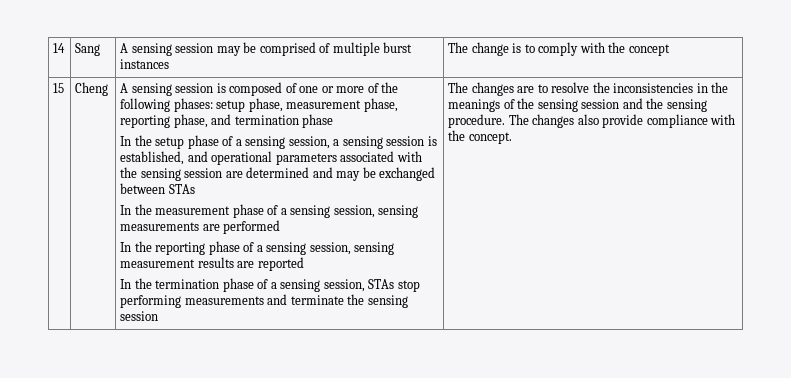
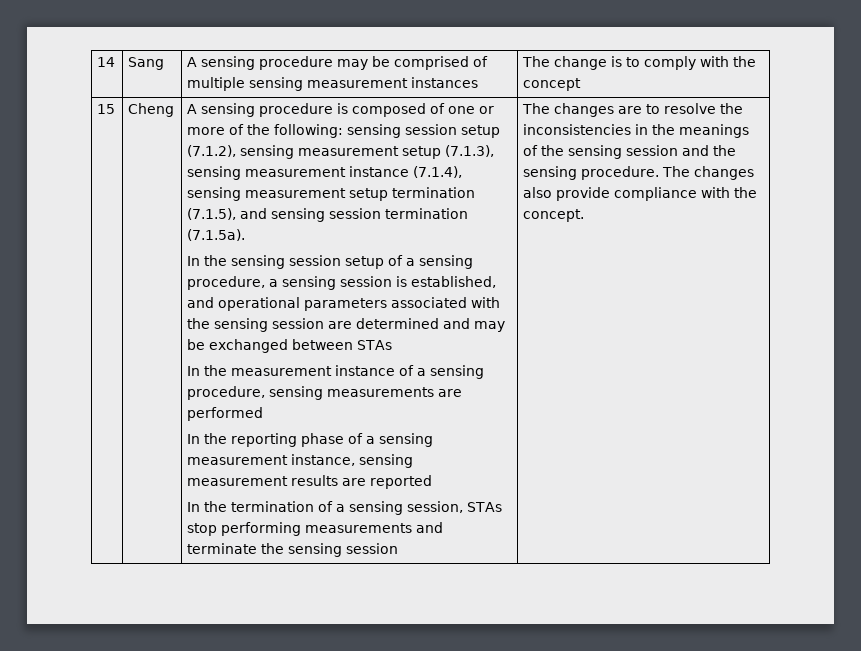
[175,43,214,53] session -> [259,56,334,70] procedure
[383,42,413,53] burst -> [249,77,409,91] sensing measurement
[175,83,214,93] session -> [259,103,334,117] procedure
[120,98,398,112] [120,114,334,128] [120,135,330,149] following phases: setup phase, measurement phase, reporting phase, and termination phase // In the setup phase of a sensing session, -> [274,124,501,138] [187,145,495,159] [187,166,463,180] [187,187,476,201] [187,208,469,222] [187,229,246,241] [187,255,474,269] [187,276,266,290] following: sensing session setup (7.1.2), sensing measurement setup (7.1.3), sensing measurement instance (7.1.4), sensing measurement setup termination (7.1.5), and sensing session termination (7.1.5a). // In the sensing session setup of a sensing procedure,
[232,204,375,218] phase of a sensing session, -> [335,365,485,379] [187,386,266,400] instance of a sensing procedure,
[309,242,351,255] session, -> [187,454,356,466] measurement instance,
[222,278,254,292] phase -> (315, 506) none

